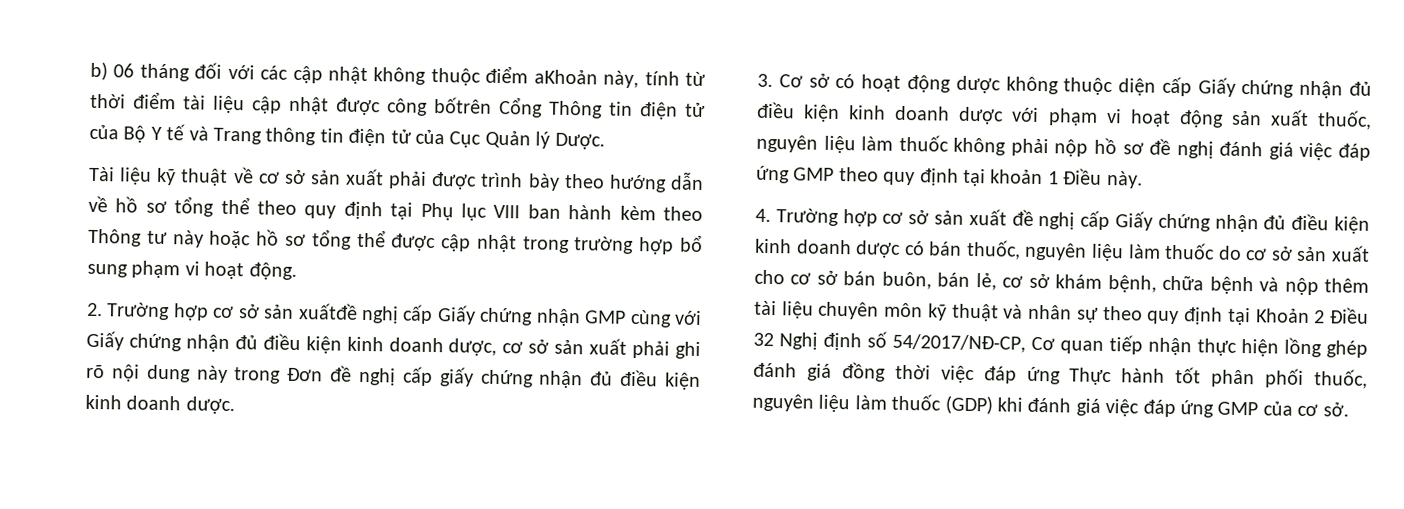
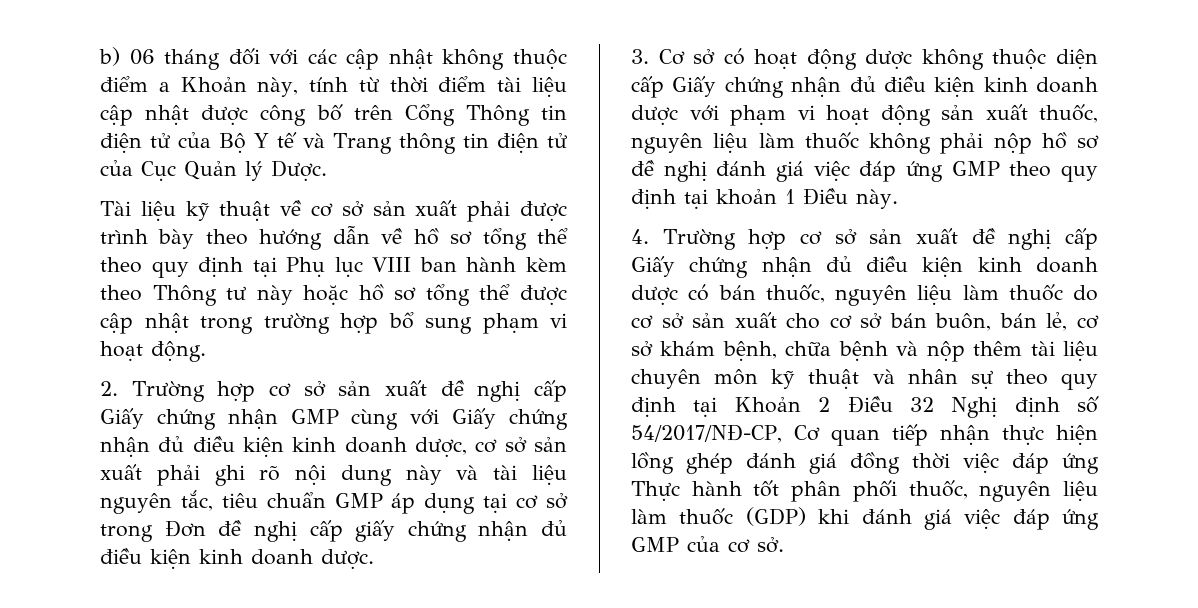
[533,69,598,85] aKhoản -> [158,77,247,93] a Khoản
[434,97,492,114] bốtrên -> [316,104,393,121] bố trên
[297,303,358,320] xuấtđề -> [384,380,465,396] xuất đề
(228, 374) none -> [456,465,567,485] [100,490,569,514] và tài liệu nguyên tắc, tiêu chuẩn GMP áp dụng tại cơ sở

